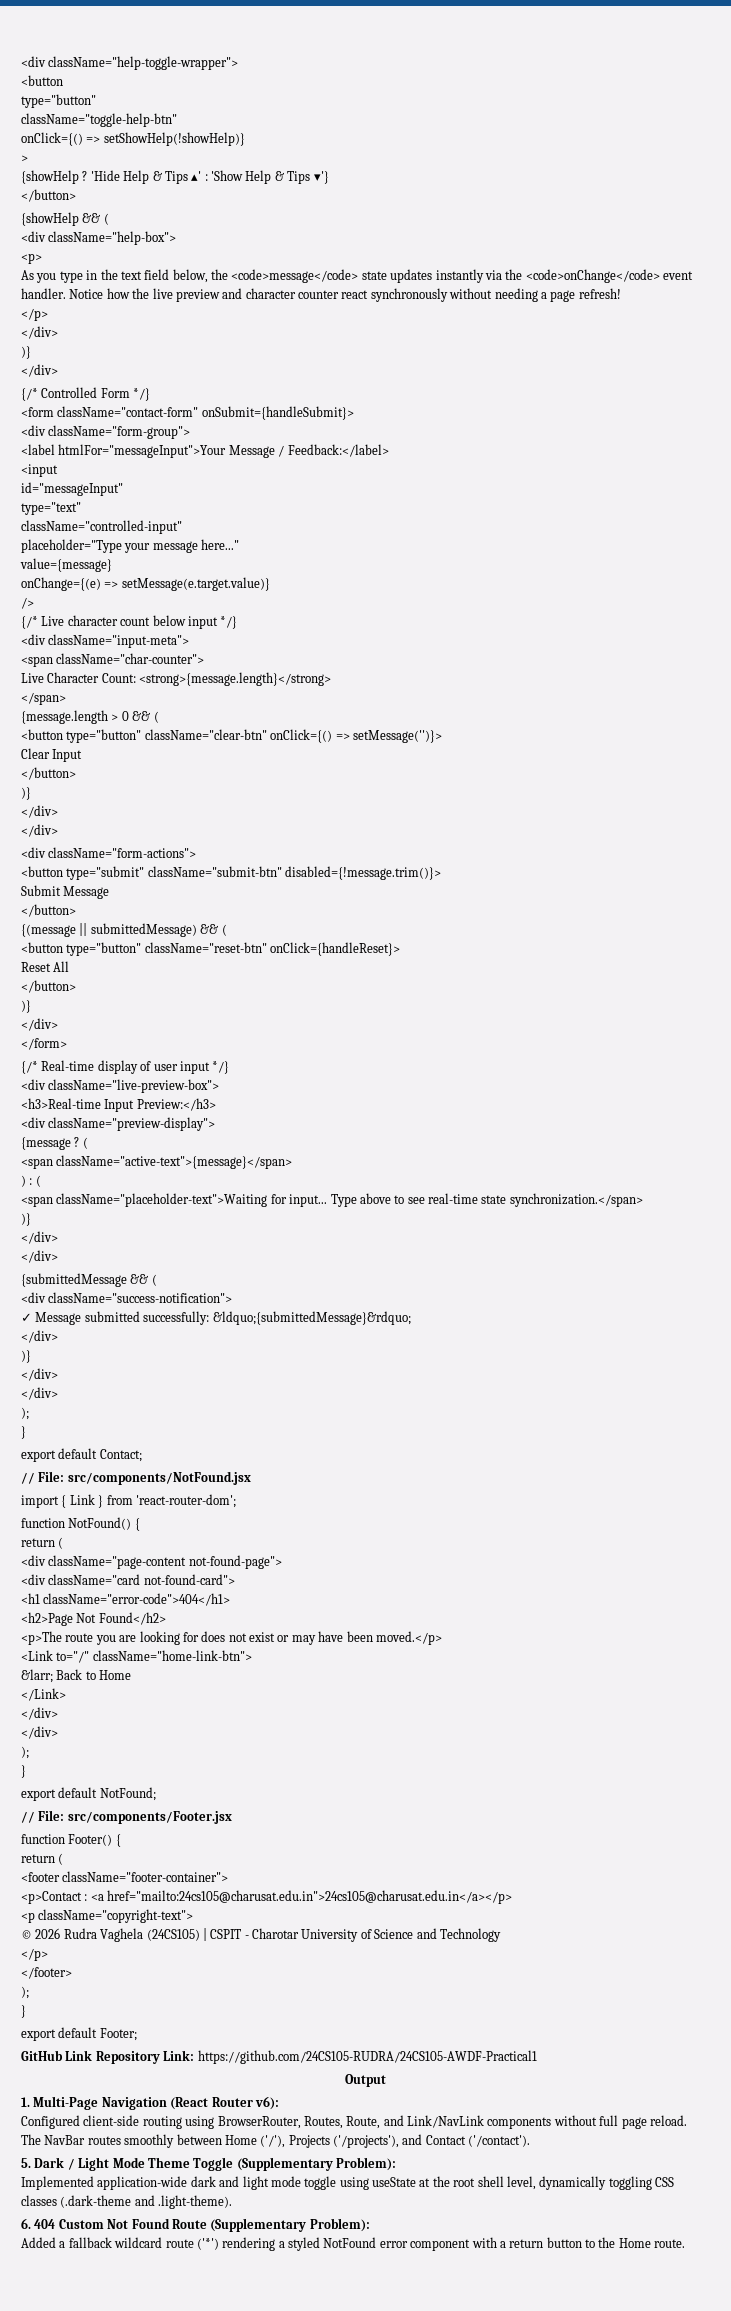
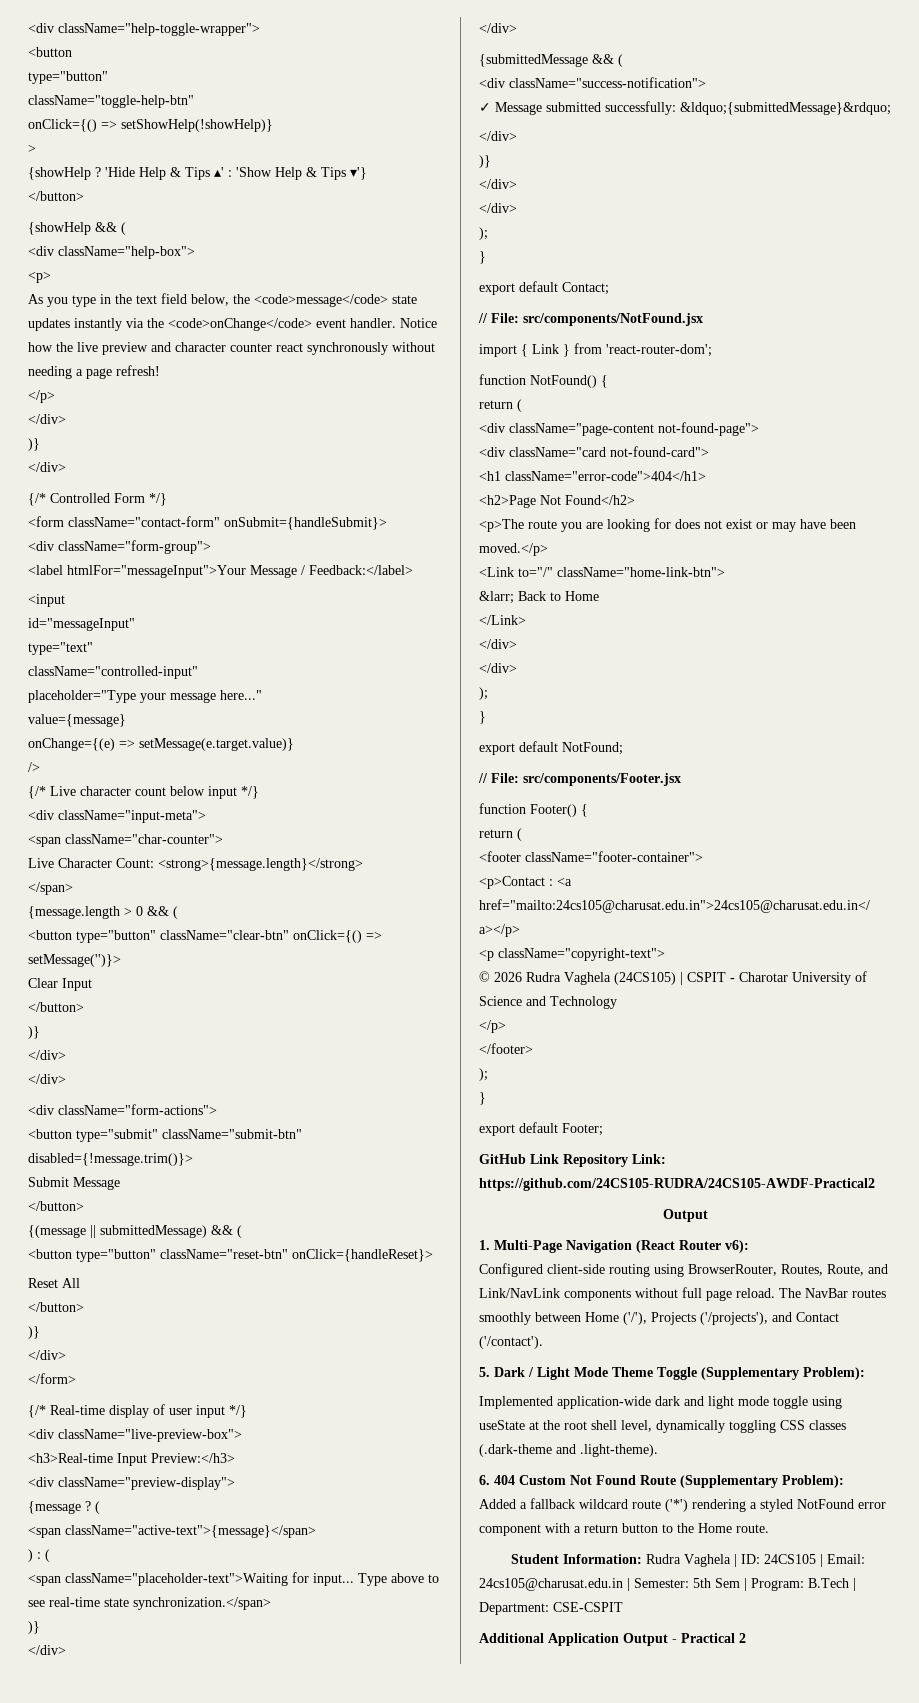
[197,2050,537,2064] https://github.com/24CS105-RUDRA/24CS105-AWDF-Practical1 -> [479,1178,875,1191] https://github.com/24CS105-RUDRA/24CS105-AWDF-Practical2
(686, 2243) none -> [510,1554,865,1567] [479,1578,856,1591] [479,1602,623,1615] [479,1633,746,1646] // Student Information: Rudra Vaghela | ID: 24CS105 | Email: 24cs105@charusat.edu.in | Semester: 5th Sem | Program: B.Tech | Department: CSE-CSPIT // Additional Application Output - Practical 2

